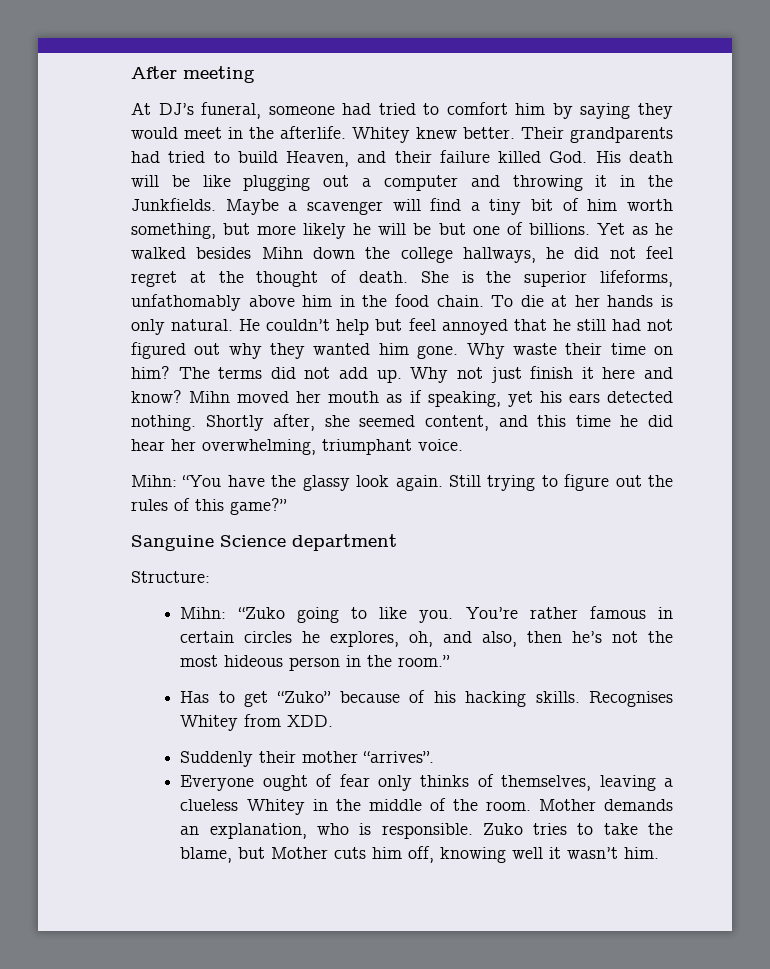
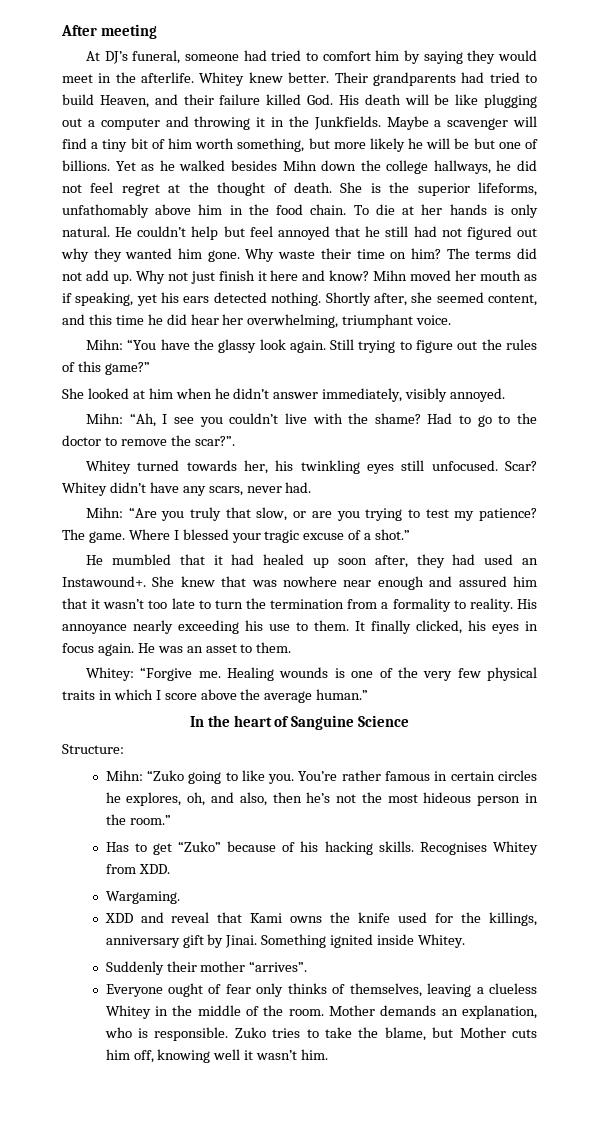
(287, 506) none -> [62,388,506,402] [85,413,537,427] [62,435,235,446] [85,460,537,474] [62,482,312,496] [85,507,538,521] [62,529,411,543] [85,554,538,568] [62,576,537,590] [62,598,538,612] [62,620,538,634] [62,642,292,656] [85,667,537,681] [62,689,369,703] [189,715,290,727] She looked at him when he didn’t answer immediately, visibly annoyed. // Mihn: “Ah, I see you couldn’t live with the shame? Had to go to the doctor to remove the scar?”. // Whitey turned towards her, his twinkling eyes still unfocused. Scar? Whitey didn’t have any scars, never had. // Mihn: “Are you truly that slow, or are you trying to test my patience? The game. Where I blessed your tragic excuse of a shot.” // He mumbled that it had healed up soon after, they had used an Instawound+. She knew that was nowhere near enough and assured him that it wasn’t too late to turn the termination from a formality to reality. His annoyance nearly exceeding his use to them. It finally clicked, his eyes in focus again. He was an asset to them. // Whitey: “Forgive me. Healing wounds is one of the very few physical traits in which I score above the average human.” // In the heart of
[292,534,397,551] department -> (410, 721) none
(334, 721) none -> [105,891,180,904] [104,912,537,926] [105,934,465,948] // Wargaming. // XDD and reveal that Kami owns the knife used for the killings, anniversary gift by Jinai. Something ignited inside Whitey.

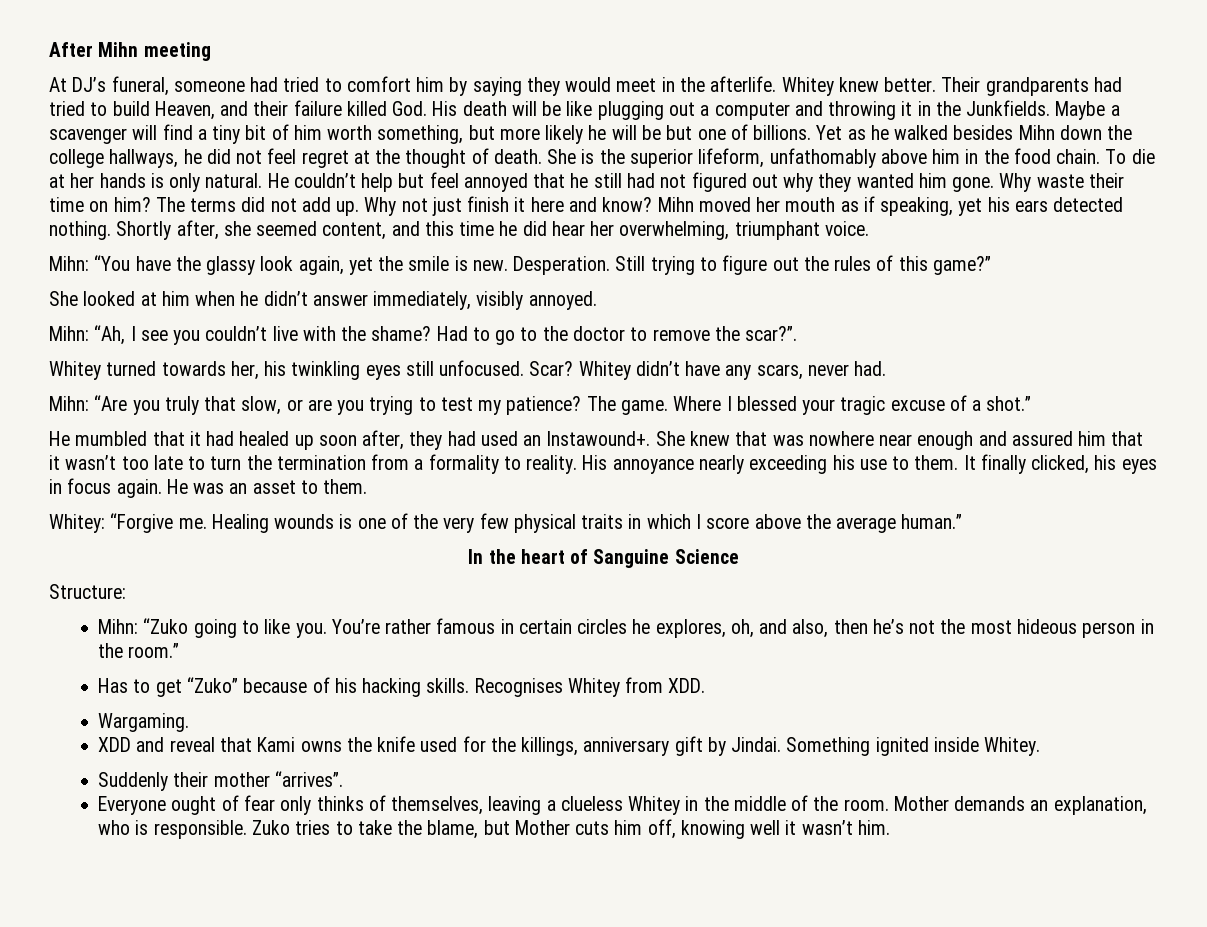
(97, 30) none -> [98,42,139,57] Mihn
[478,182,537,196] lifeforms, -> [698,148,765,168] lifeform,
[289,340,326,353] again. -> [298,256,611,275] again, yet the smile is new. Desperation.
[225,935,258,948] Jinai. -> [731,737,782,752] Jindai.

